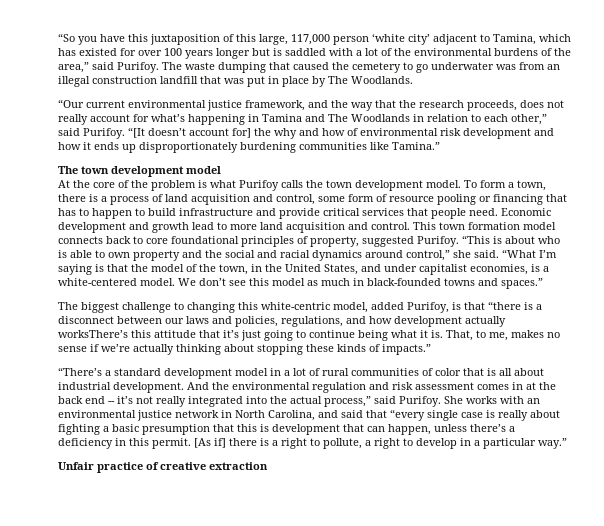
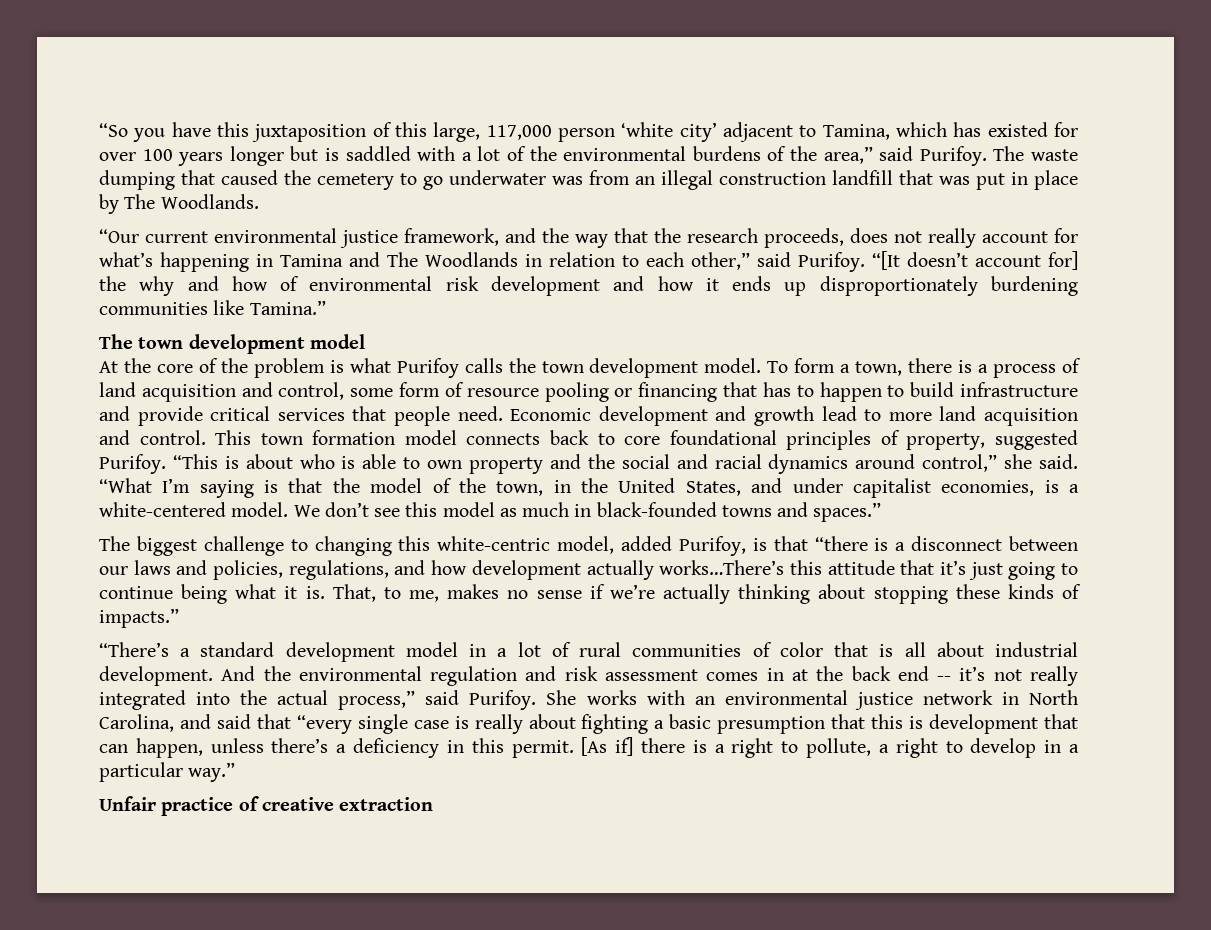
[58,330,128,338] worksThere’s -> [659,560,785,575] works…There’s

